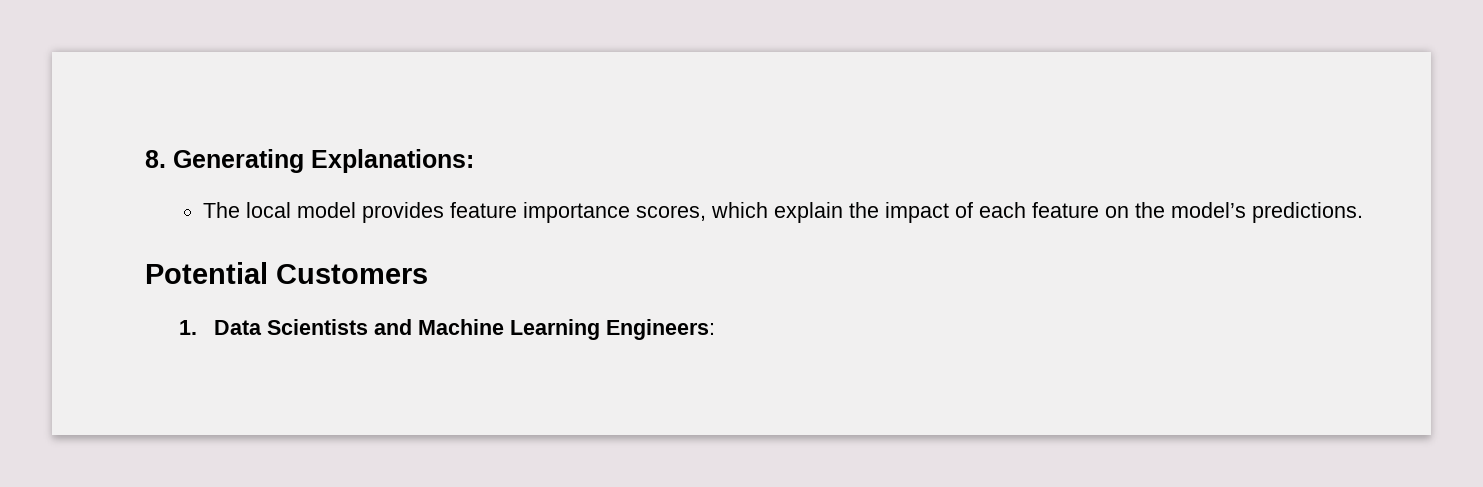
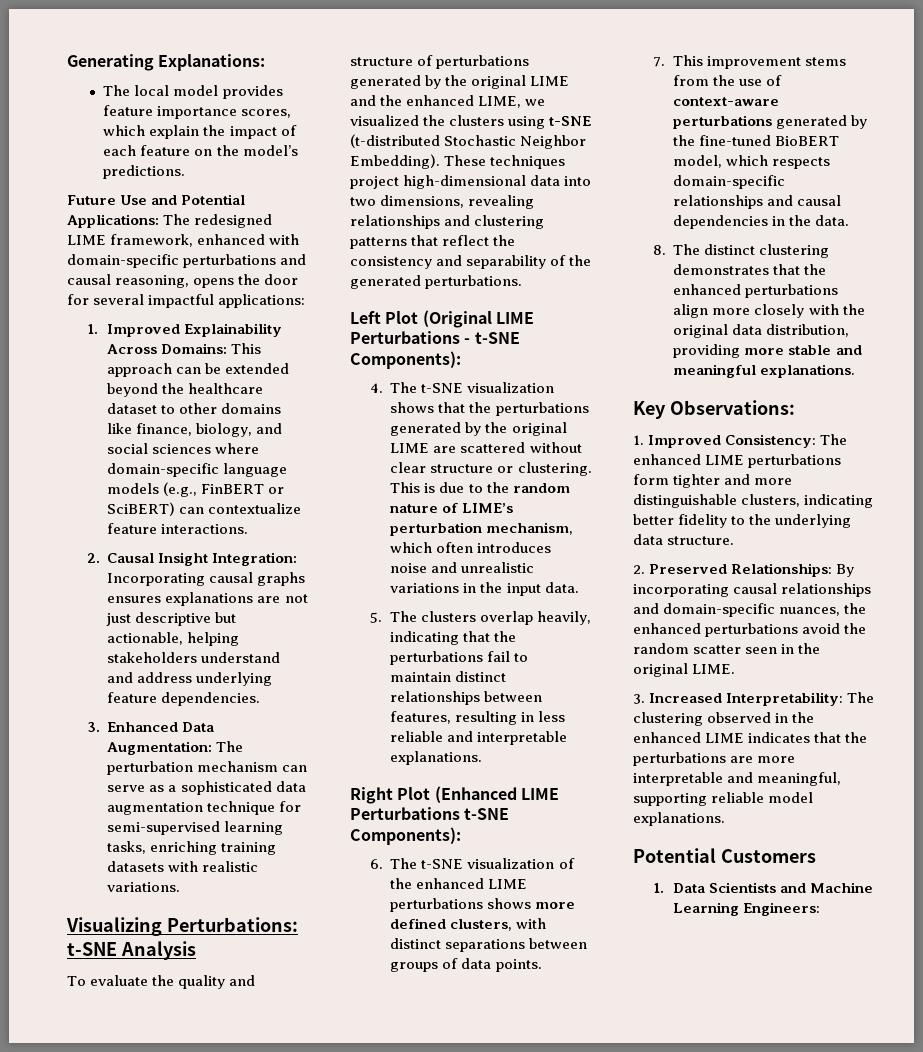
[145,150,166,168] 8. -> (67, 62) none
(1364, 212) none -> [67,194,246,205] [67,214,273,228] [67,234,300,247] [67,254,307,268] [67,274,299,288] [67,294,306,308] [86,323,282,337] [106,343,261,354] [106,363,289,377] [106,383,263,397] [106,403,281,414] [106,423,282,437] [106,443,259,454] [106,463,287,477] [106,482,284,497] [106,502,301,516] [106,523,248,534] [86,552,298,566] [107,572,306,586] [107,592,308,606] [106,612,237,626] [107,632,240,646] [107,652,281,663] [107,672,273,686] [107,692,261,706] [86,722,215,732] [107,741,244,755] [107,761,308,775] [107,781,306,795] [107,801,302,815] [107,821,284,835] [107,841,277,855] [107,861,259,872] [107,882,181,892] [66,917,298,936] [67,941,196,960] [67,975,256,989] [350,55,530,69] [350,75,570,89] [350,95,546,108] [350,115,592,129] [350,134,587,149] [350,154,566,169] [350,175,592,189] [350,195,535,209] [350,215,545,229] [350,235,516,249] [350,255,592,269] [350,275,523,289] [350,310,534,328] [350,331,520,344] [350,351,461,369] [369,382,555,393] [390,402,589,416] [390,422,567,436] [390,442,582,453] [390,462,592,476] [390,482,570,493] [390,503,514,513] [390,522,574,536] [390,542,552,553] [390,562,535,573] [390,582,579,596] [369,611,591,625] [389,631,516,645] [389,651,528,665] [389,671,506,682] [389,691,542,705] [389,711,565,725] [389,731,567,745] [389,751,482,765] [350,786,559,804] [350,807,510,820] [350,827,461,845] [369,858,575,869] [390,878,528,889] [390,898,576,912] [390,918,547,931] [390,938,588,952] [390,958,542,972] [652,55,846,69] [672,75,782,86] [672,97,779,106] [672,115,867,129] [672,135,839,146] [672,155,830,169] [672,175,785,189] [672,195,841,209] [672,215,849,229] [652,244,830,258] [673,264,827,275] [673,284,839,298] [673,304,865,318] [673,324,850,338] [673,344,862,358] [673,364,856,378] [633,400,795,419] [633,434,848,448] [633,454,842,468] [633,474,793,488] [633,494,874,508] [633,514,852,528] [633,534,735,545] [633,563,855,577] [633,583,872,597] [633,603,867,617] [633,623,867,637] [633,643,821,654] [633,663,736,677] [633,692,875,706] [633,712,815,726] [633,732,868,743] [633,752,796,766] [633,772,842,786] [633,792,814,806] [633,812,725,826] // Future Use and Potential Applications: The redesigned LIME framework, enhanced with domain-specific perturbations and causal reasoning, opens the door for several impactful applications: // 1. Improved Explainability Across Domains: This approach can be extended beyond the healthcare dataset to other domains like finance, biology, and social sciences where domain-specific language models (e.g., FinBERT or SciBERT) can contextualize feature interactions. // 2. Causal Insight Integration: Incorporating causal graphs ensures explanations are not just descriptive but actionable, helping stakeholders understand and address underlying feature dependencies. // 3. Enhanced Data Augmentation: The perturbation mechanism can serve as a sophisticated data augmentation technique for semi-supervised learning tasks, enriching training datasets with realistic variations. // Visualizing Perturbations: t-SNE Analysis // To evaluate the quality and structure of perturbations generated by the original LIME and the enhanced LIME, we visualized the clusters using t-SNE (t-distributed Stochastic Neighbor Embedding). These techniques project high-dimensional data into two dimensions, revealing relationships and clustering patterns that reflect the consistency and separability of the generated perturbations. // Left Plot (Original LIME Perturbations - t-SNE Components): // 4. The t-SNE visualization shows that the perturbations generated by the original LIME are scattered without clear structure or clustering. This is due to the random nature of LIME’s perturbation mechanism, which often introduces noise and unrealistic variations in the input data. // 5. The clusters overlap heavily, indicating that the perturbations fail to maintain distinct relationships between features, resulting in less reliable and interpretable explanations. // Right Plot (Enhanced LIME Perturbations t-SNE Components): // 6. The t-SNE visualization of the enhanced LIME perturbations shows more defined clusters, with distinct separations between groups of data points. // 7. This improvement stems from the use of context-aware perturbations generated by the fine-tuned BioBERT model, which respects domain-specific relationships and causal dependencies in the data. // 8. The distinct clustering demonstrates that the enhanced perturbations align more closely with the original data distribution, providing more stable and meaningful explanations. // Key Observations: // 1. Improved Consistency: The enhanced LIME perturbations form tighter and more distinguishable clusters, indicating better fidelity to the underlying data structure. // 2. Preserved Relationships: By incorporating causal relationships and domain-specific nuances, the enhanced perturbations avoid the random scatter seen in the original LIME. // 3. Increased Interpretability: The clustering observed in the enhanced LIME indicates that the perturbations are more interpretable and meaningful, supporting reliable model explanations.

